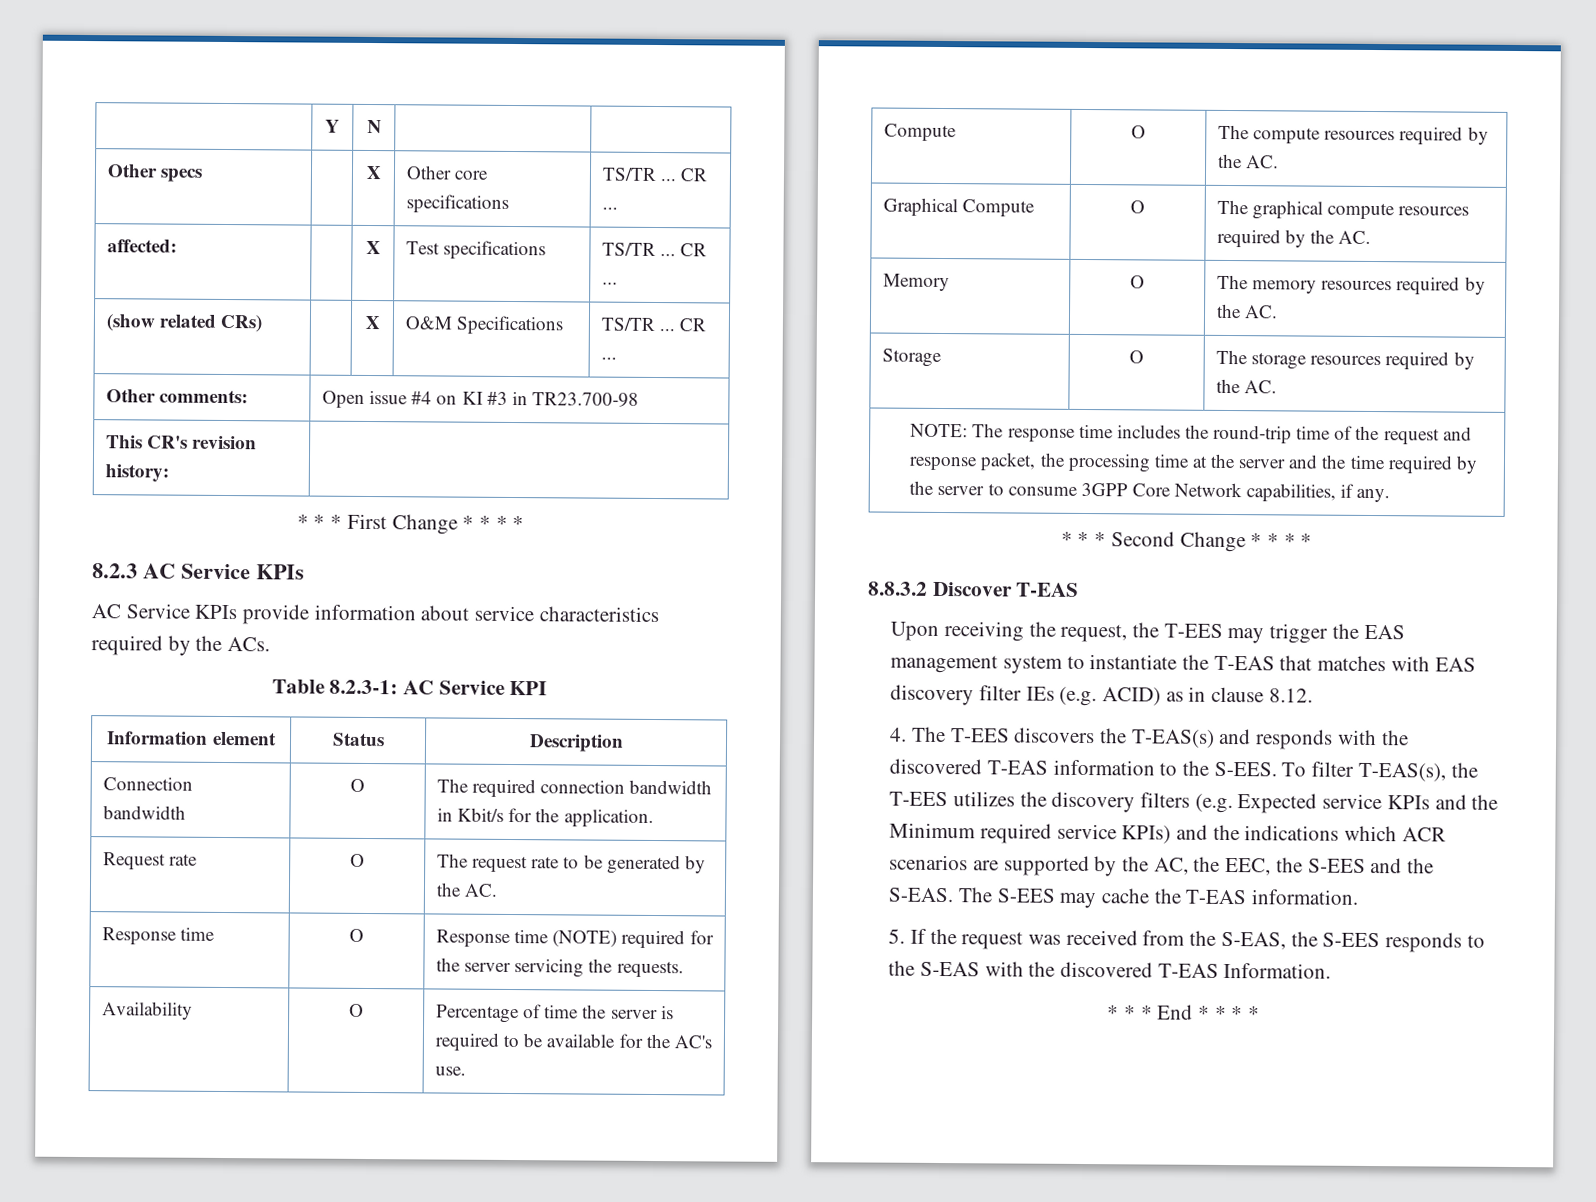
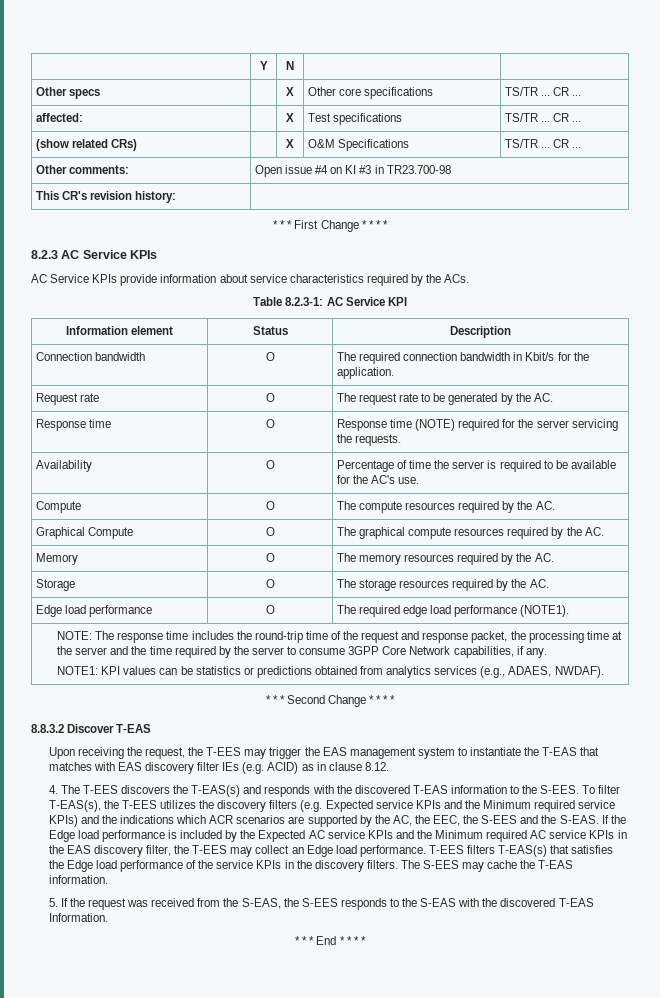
(1278, 387) none -> [35,605,153,617] [265,605,275,614] [336,605,570,617] // Edge load performance | O | The required edge load performance (NOTE1).
(1391, 495) none -> [57,666,604,678] // NOTE1: KPI values can be statistics or predictions obtained from analytics services (e.g., ADAES, NWDAF).
(954, 895) none -> [601,815,626,824] [48,830,627,842] [48,845,614,857] [48,860,398,872] If the Edge load performance is included by the Expected AC service KPIs and the Minimum required AC service KPIs in the EAS discovery filter, the T-EES may collect an Edge load performance. T-EES filters T-EAS(s) that satisfies the Edge load performance of the service KPIs in the discovery filters.

